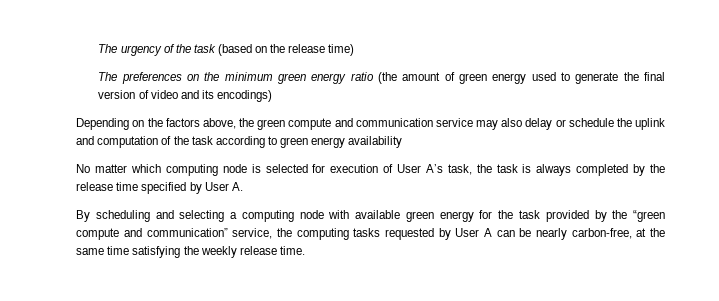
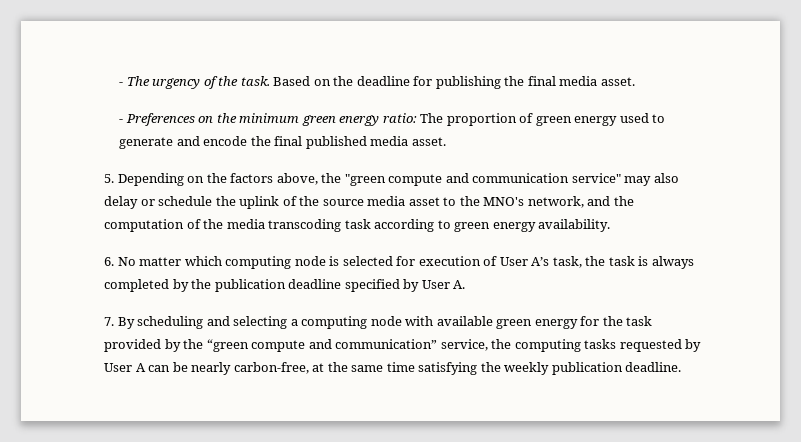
(98, 48) none -> [119,82,124,86] -
[193,44,355,56] [98,72,182,84] task (based on the release time) // The preferences -> [240,76,635,89] [119,113,195,126] task. Based on the deadline for publishing the final media asset. // - Preferences
[350,72,441,84] ratio (the amount -> [382,113,517,126] ratio: The proportion
[623,72,665,81] [98,90,272,102] the final version of video and its encodings) // -> [176,136,446,149] [104,174,115,183] and encode the final published media asset. // 5.
[257,119,286,130] green -> [344,174,386,186] "green
[435,118,473,127] service -> [571,173,621,183] service"
[76,136,95,145] and -> [282,196,634,208] of the source media asset to the MNO's network, and the
(189, 140) none -> [226,219,342,232] media transcoding
[348,136,403,148] availability // -> [538,219,611,232] [104,257,115,266] availability. // 6.
[76,182,139,191] release time -> [214,279,342,292] publication deadline
(243, 186) none -> [104,317,115,326] 7.
[239,246,305,255] release time. -> [551,362,682,375] publication deadline.

